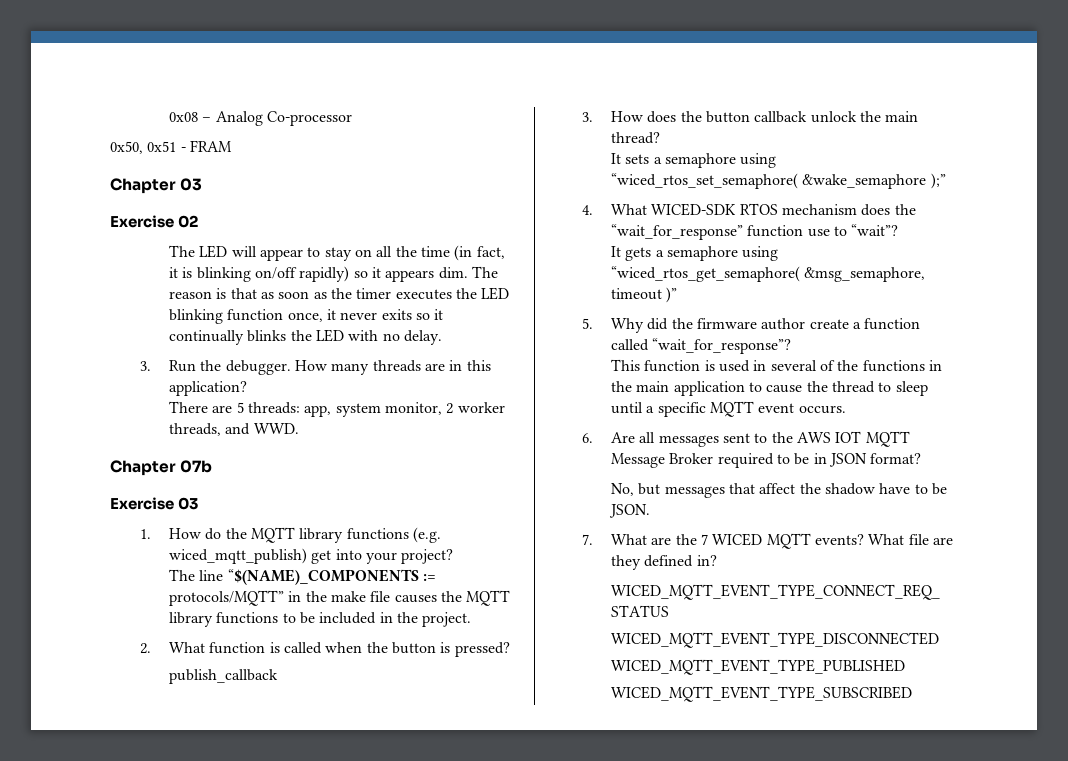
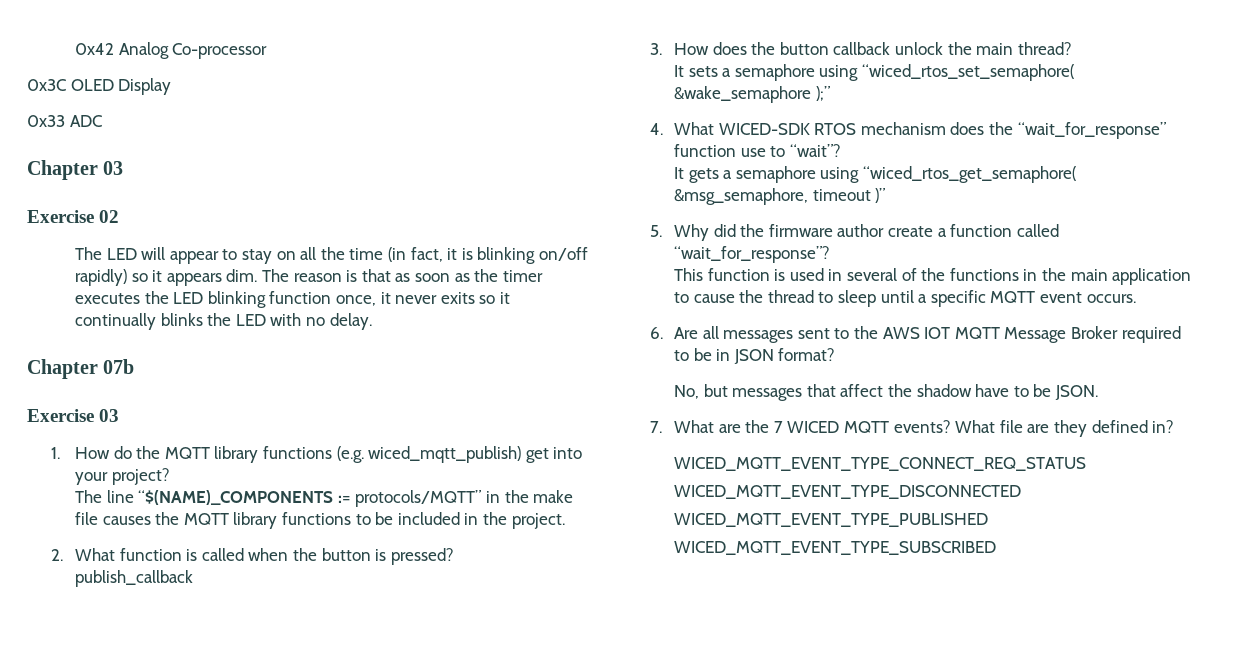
[168,112,212,122] 0x08 – -> [75,43,115,55] 0x42
[110,140,232,154] 0x50, 0x51 - FRAM -> [27,78,172,95] [27,115,102,127] 0x3C OLED Display // 0x33 ADC
[139,360,491,375] [168,381,247,396] [168,401,505,417] [168,423,299,436] // 3. Run the debugger. How many threads are in this application? // There are 5 threads: app, system monitor, 2 worker threads, and WWD. -> (372, 321) none

